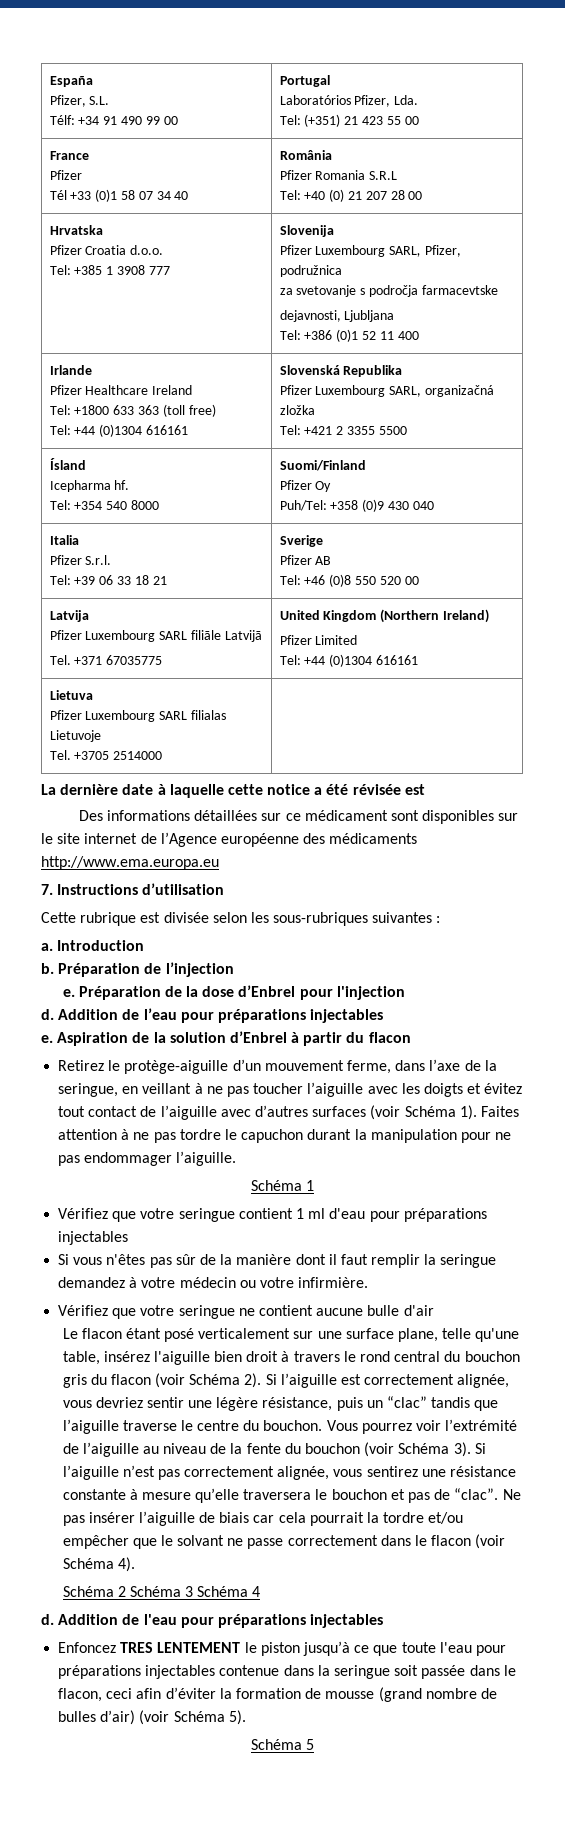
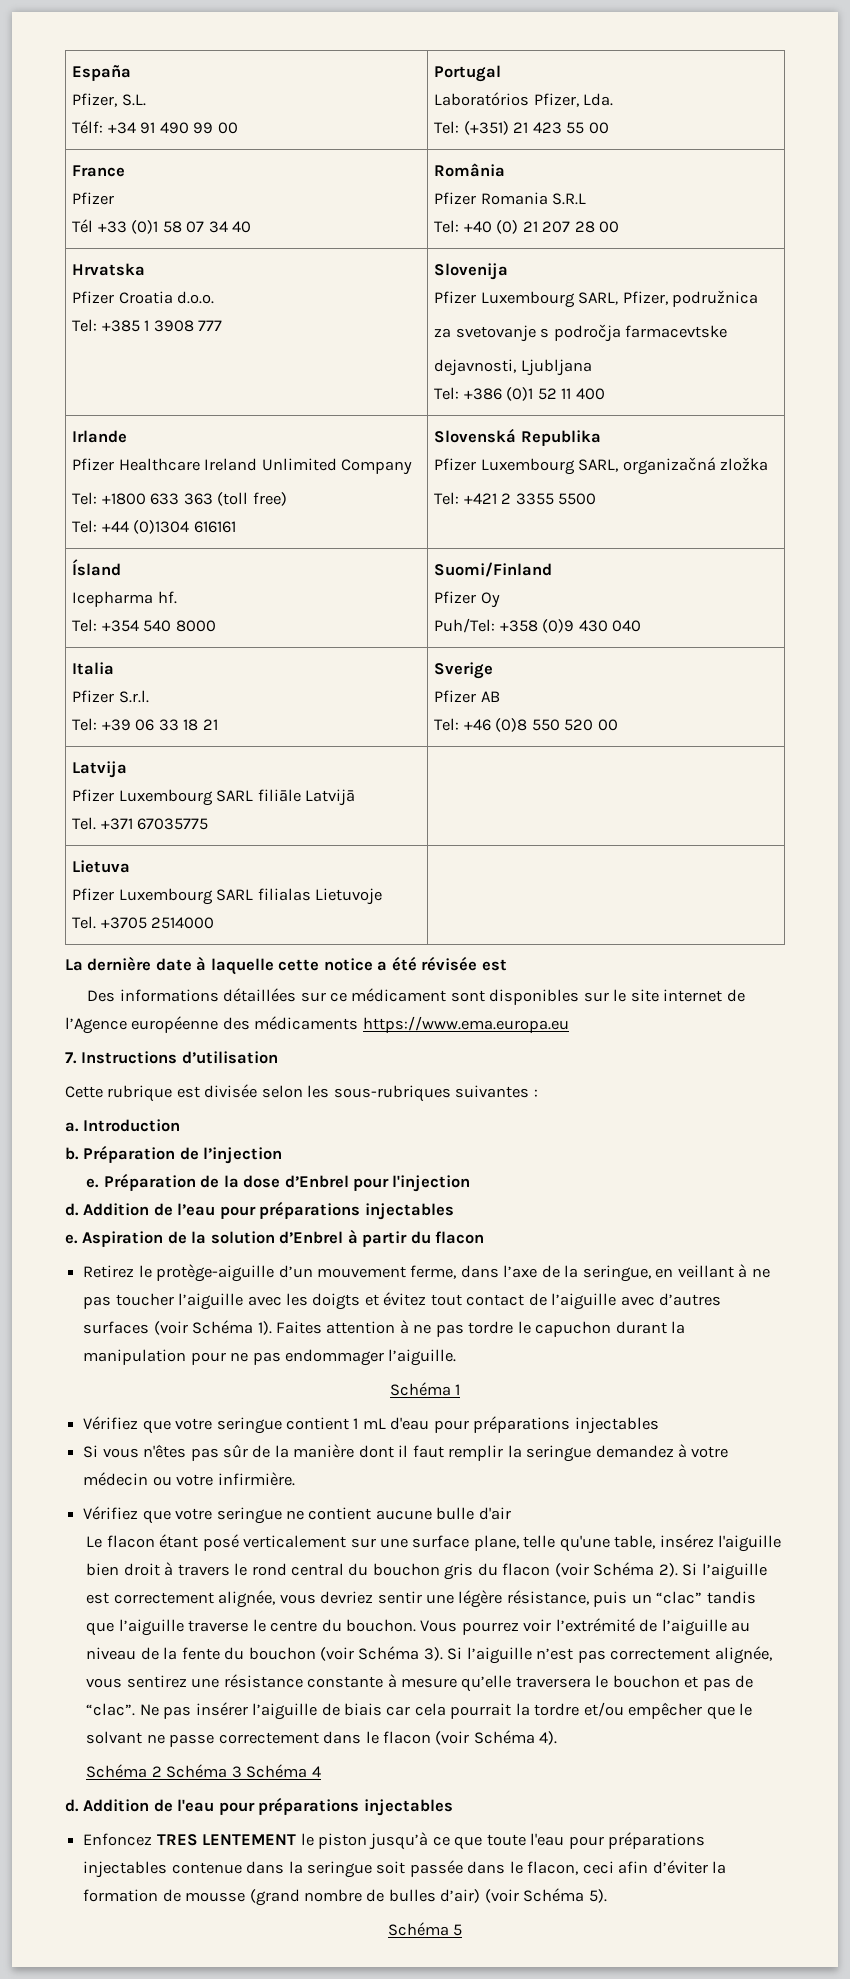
(193, 390) none -> [261,458,413,475] Unlimited Company
[279,609,490,623] [279,635,358,645] [279,654,419,667] United Kingdom (Northern Ireland) // Pfizer Limited // Tel: +44 (0)1304 616161 -> (209, 824) none
[41,856,219,870] http://www.ema.europa.eu -> [362,1016,569,1033] https://www.ema.europa.eu
[308,1208,326,1219] ml -> [362,1418,386,1429] mL

